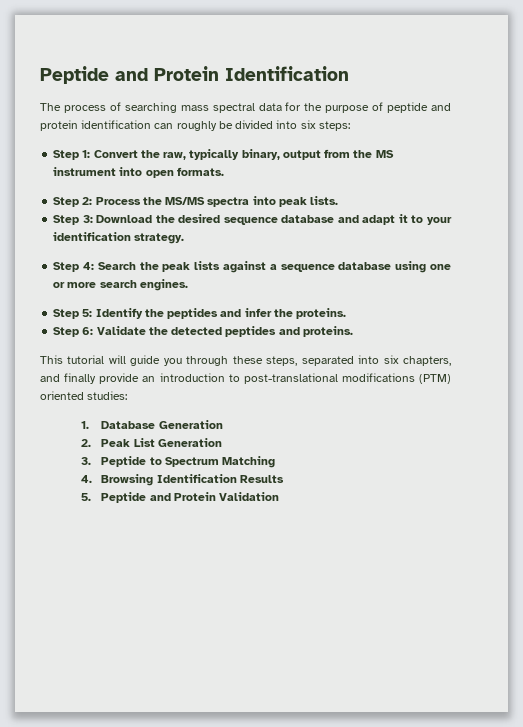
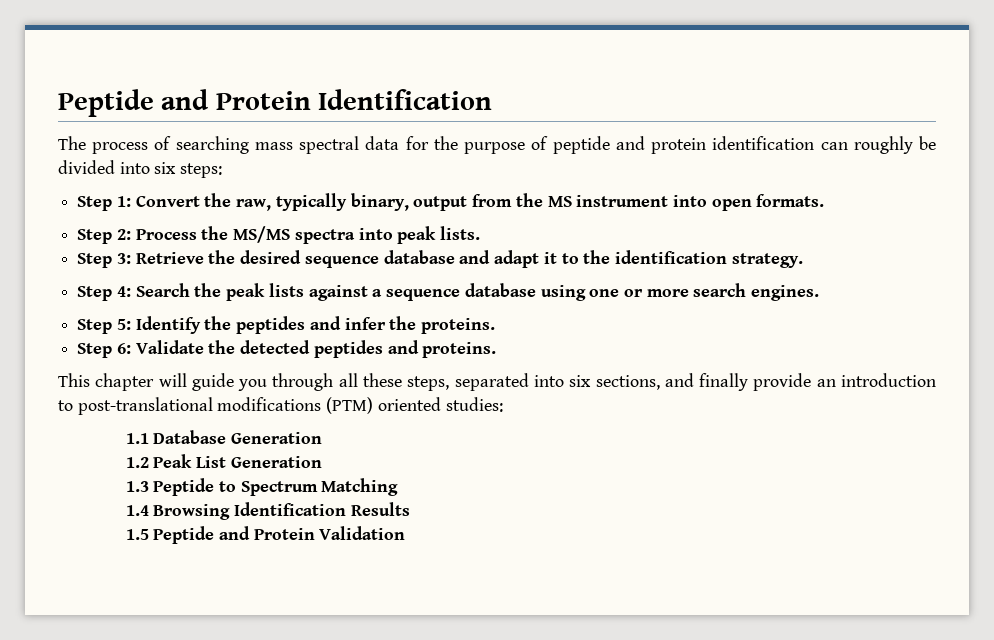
[96,215,153,223] Download -> [135,252,204,264] Retrieve
[426,217,452,225] your -> [583,250,611,264] the
[67,355,105,364] tutorial -> [95,373,155,391] chapter
(229, 361) none -> [338,373,358,387] all
[402,356,451,366] chapters, -> [595,375,660,390] sections,
[80,421,89,429] 1. -> [125,433,149,444] 1.1
[80,439,91,447] 2. -> [125,457,149,468] 1.2
[80,457,91,465] 3. -> [125,481,149,492] 1.3
[80,475,92,483] 4. -> [125,505,149,516] 1.4
[80,493,91,501] 5. -> [125,529,149,540] 1.5

